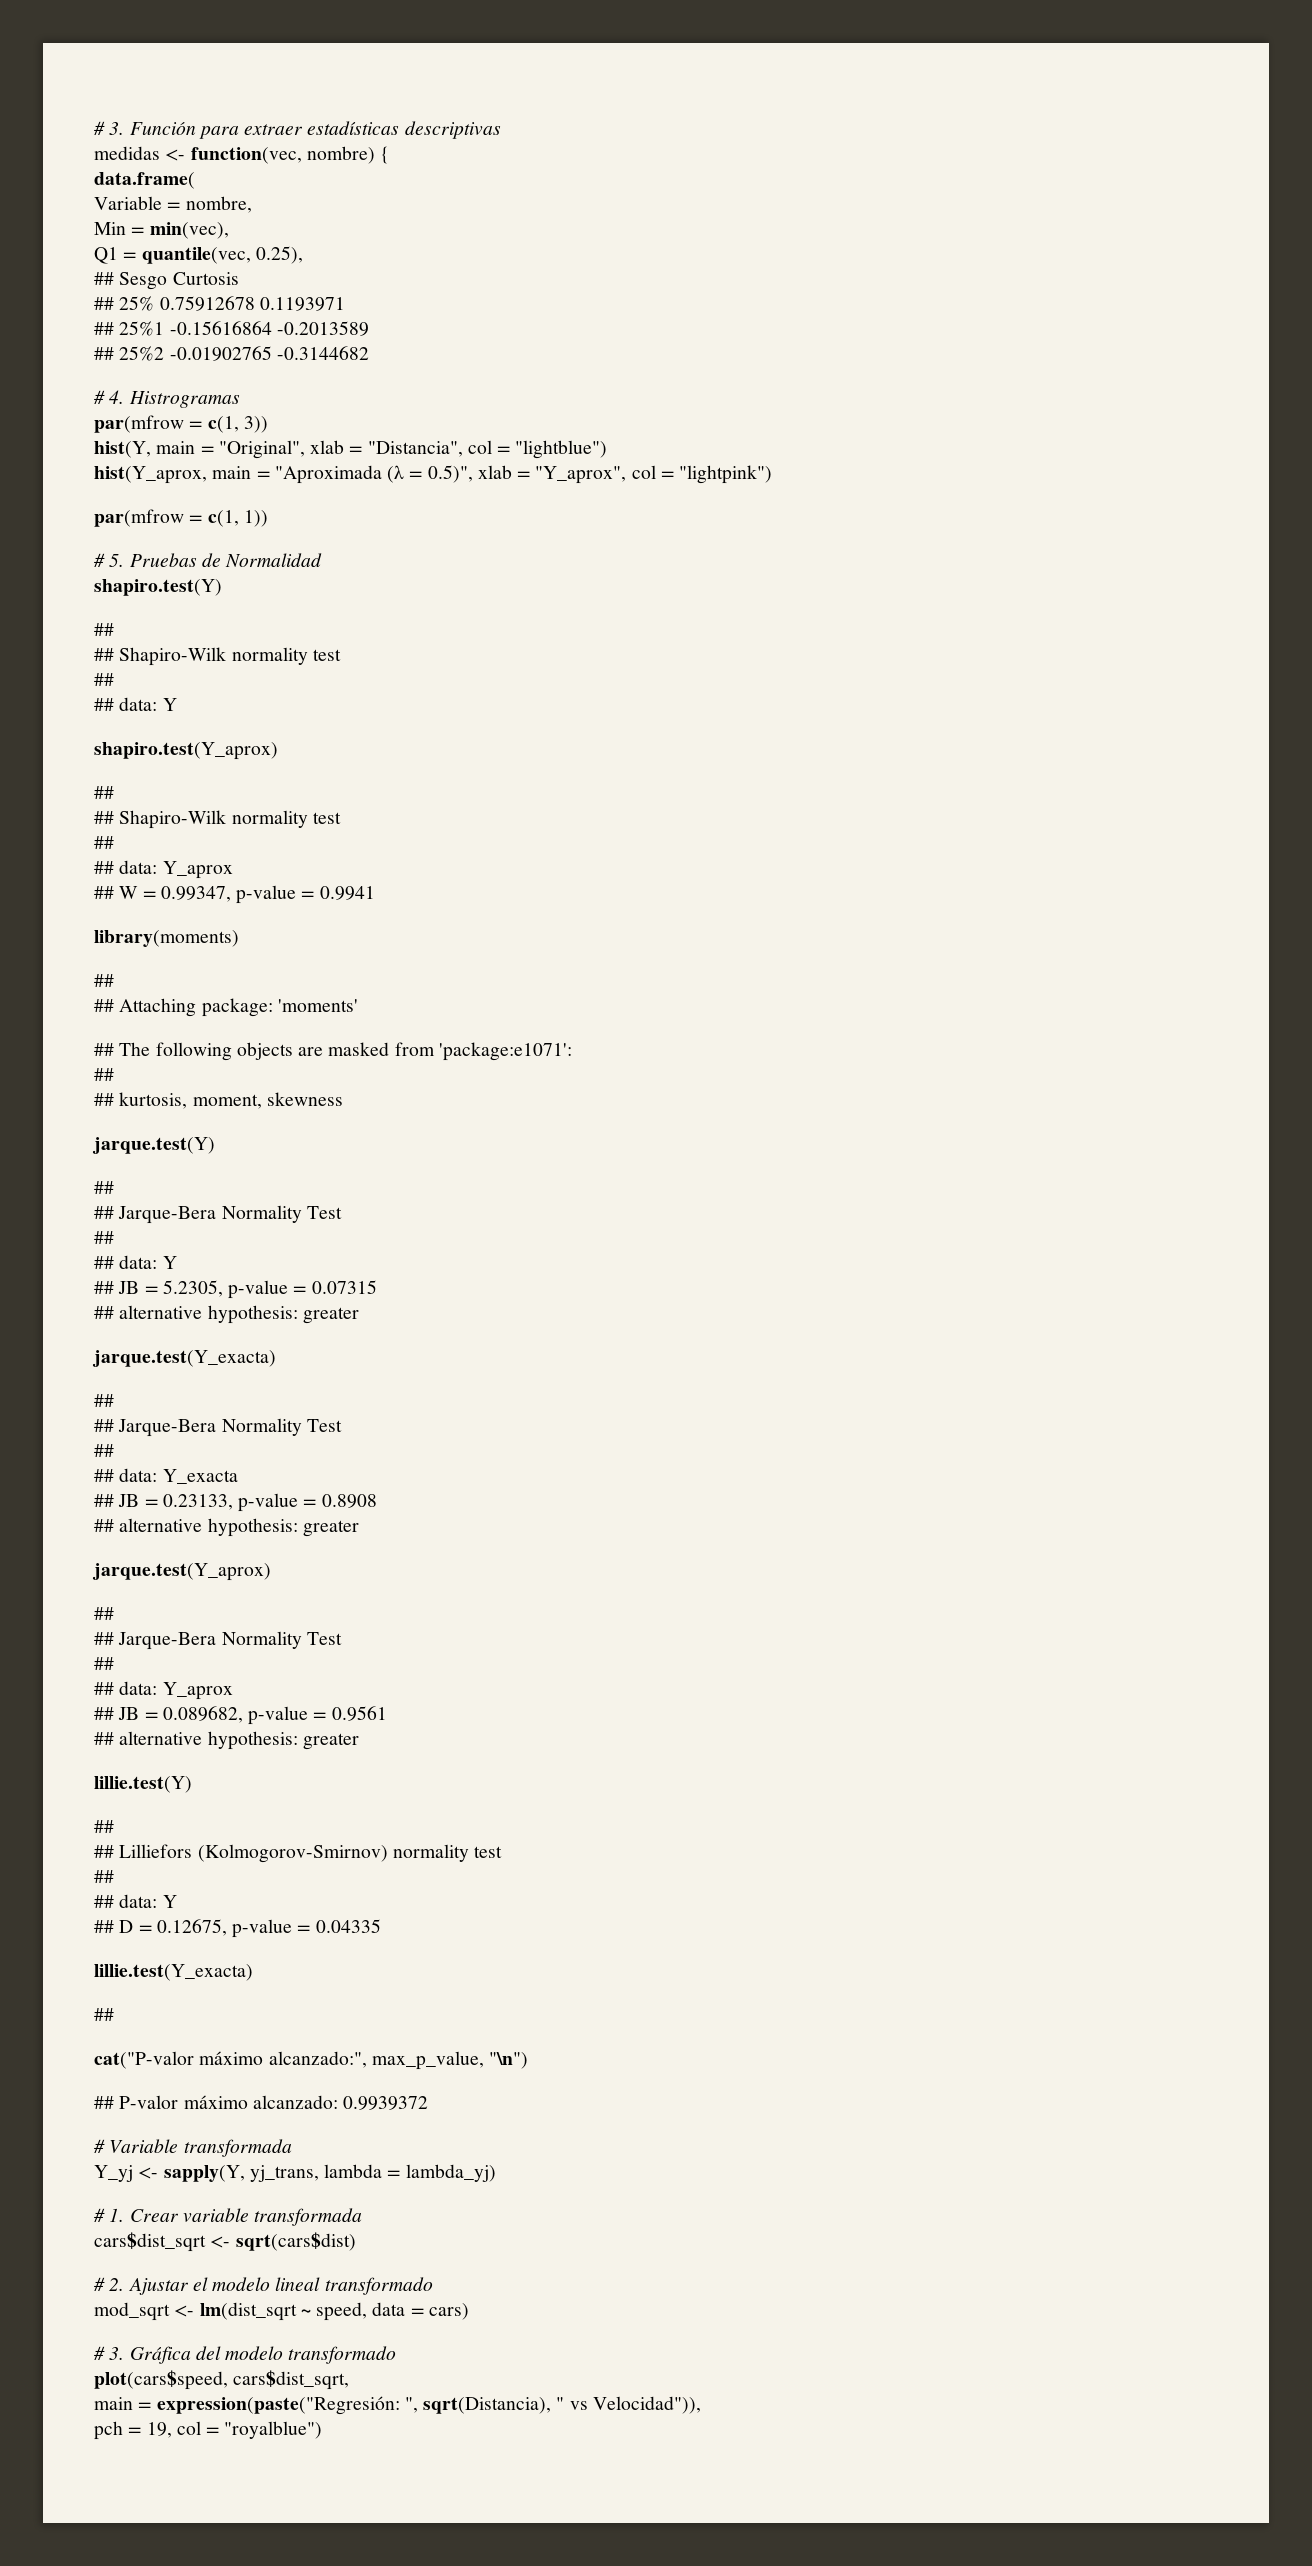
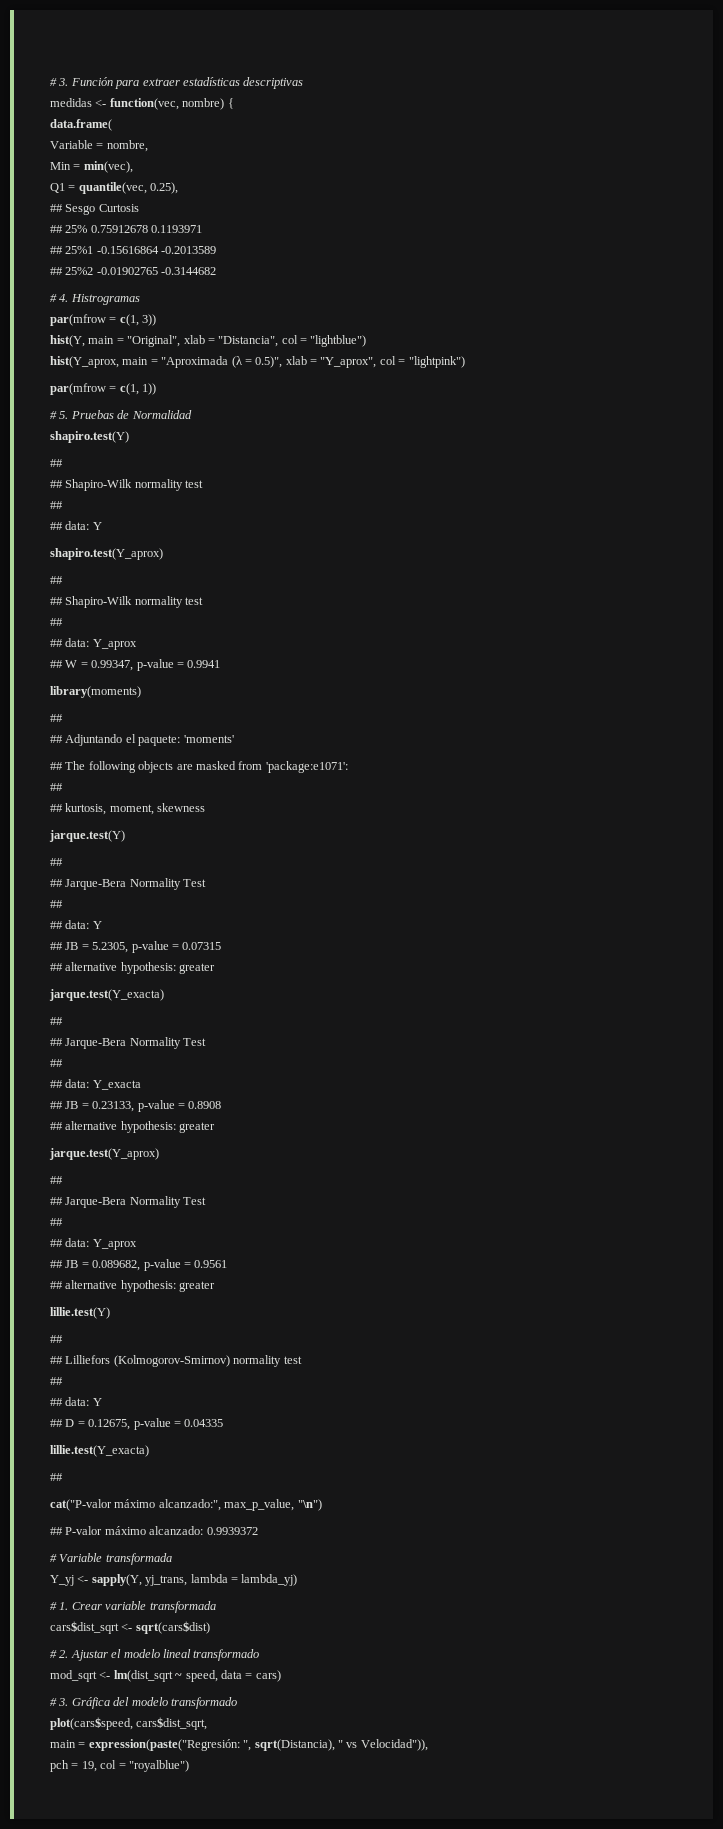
[119,998,273,1017] Attaching package: -> [65,734,181,746] Adjuntando el paquete:

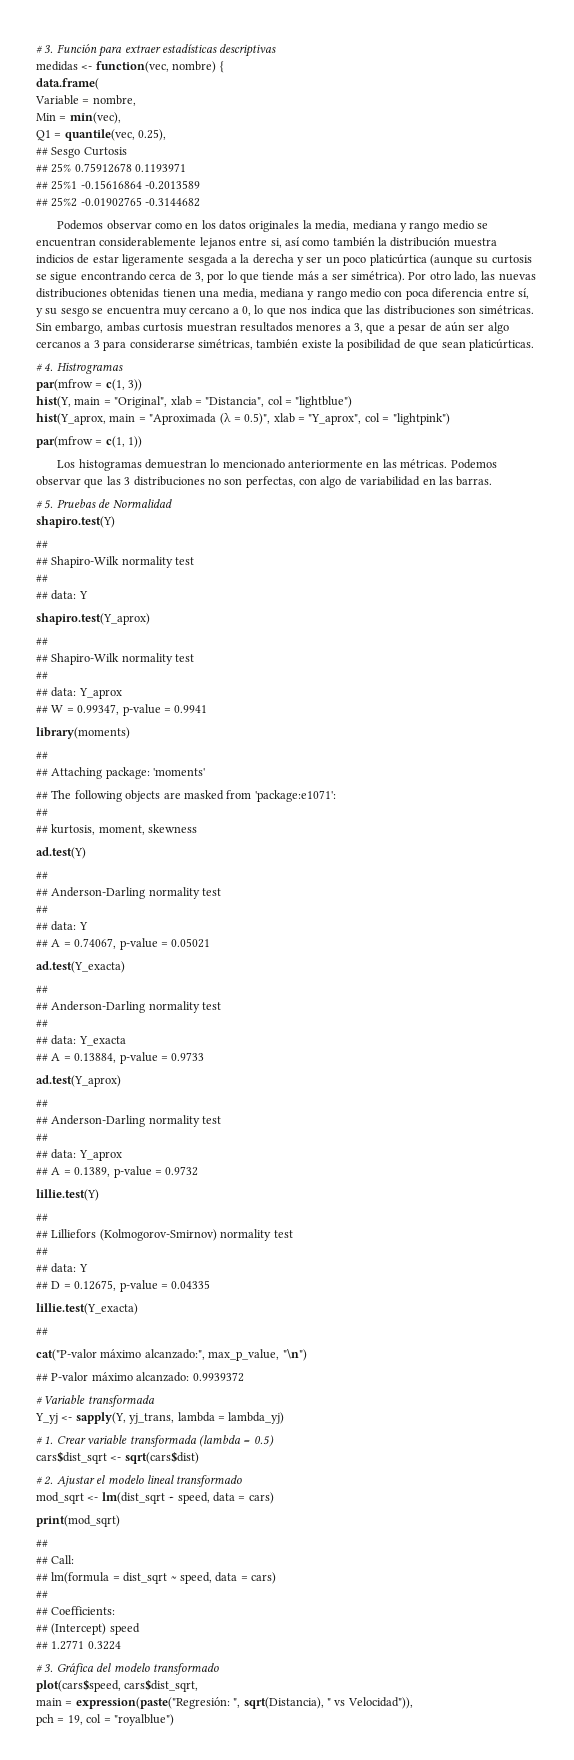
(217, 271) none -> [57,220,489,232] [36,237,497,249] [36,253,532,266] [36,271,536,283] [36,288,529,300] [36,305,535,317] [36,321,509,334] [36,338,534,351] // Podemos observar como en los datos originales la media, mediana y rango medio se encuentran considerablemente lejanos entre si, así como también la distribución muestra indicios de estar ligeramente sesgada a la derecha y ser un poco platicúrtica (aunque su curtosis se sigue encontrando cerca de 3, por lo que tiende más a ser simétrica). Por otro lado, las nuevas distribuciones obtenidas tienen una media, mediana y rango medio con poca diferencia entre sí, y su sesgo se encuentra muy cercano a 0, lo que nos indica que las distribuciones son simétricas. Sin embargo, ambas curtosis muestran resultados menores a 3, que a pesar de aún ser algo cercanos a 3 para considerarse simétricas, también existe la posibilidad de que sean platicúrticas.
(157, 389) none -> [57,459,497,471] [36,476,493,488] // Los histogramas demuestran lo mencionado anteriormente en las métricas. Podemos observar que las 3 distribuciones no son perfectas, con algo de variabilidad en las barras.
[65,734,181,746] Adjuntando el paquete: -> [51,767,150,779] Attaching package:
[49,830,125,842] [50,858,63,866] [50,878,207,890] [50,900,63,908] [50,920,102,929] [50,941,222,953] [50,962,216,974] [49,989,164,1001] [50,1017,63,1025] [50,1037,207,1049] jarque.test(Y) // ## // ## Jarque-Bera Normality Test // ## // ## data: Y // ## JB = 5.2305, p-value = 0.07315 // ## alternative hypothesis: greater // jarque.test(Y_exacta) // ## // ## Jarque-Bera Normality Test -> [36,847,86,859] [36,871,48,879] [36,887,222,899] [36,905,48,913] [36,921,88,931] [36,938,211,950] [36,961,125,973] [36,985,48,993] [36,1001,222,1013] ad.test(Y) // ## // ## Anderson-Darling normality test // ## // ## data: Y // ## A = 0.74067, p-value = 0.05021 // ad.test(Y_exacta) // ## // ## Anderson-Darling normality test
[65,1100,222,1112] [50,1121,216,1133] [49,1148,159,1160] [50,1176,63,1184] [50,1196,207,1208] [50,1218,63,1226] [50,1238,137,1250] [50,1259,228,1271] [50,1280,216,1292] JB = 0.23133, p-value = 0.8908 // ## alternative hypothesis: greater // jarque.test(Y_aprox) // ## // ## Jarque-Bera Normality Test // ## // ## data: Y_aprox // ## JB = 0.089682, p-value = 0.9561 // ## alternative hypothesis: greater -> [51,1052,205,1064] [36,1075,121,1087] [36,1099,48,1107] [36,1115,222,1127] [36,1133,48,1141] [36,1149,122,1161] [36,1166,199,1178] A = 0.13884, p-value = 0.9733 // ad.test(Y_aprox) // ## // ## Anderson-Darling normality test // ## // ## data: Y_aprox // ## A = 0.1389, p-value = 0.9732
(216, 1607) none -> [198,1435,274,1447] (lambda = 0.5)
(281, 1676) none -> [36,1515,120,1527] [36,1539,48,1547] [36,1555,75,1564] [36,1572,276,1584] [36,1590,48,1598] [36,1606,116,1615] [36,1623,140,1635] [36,1640,121,1650] // print(mod_sqrt) // ## // ## Call: // ## lm(formula = dist_sqrt ~ speed, data = cars) // ## // ## Coefficients: // ## (Intercept) speed // ## 1.2771 0.3224

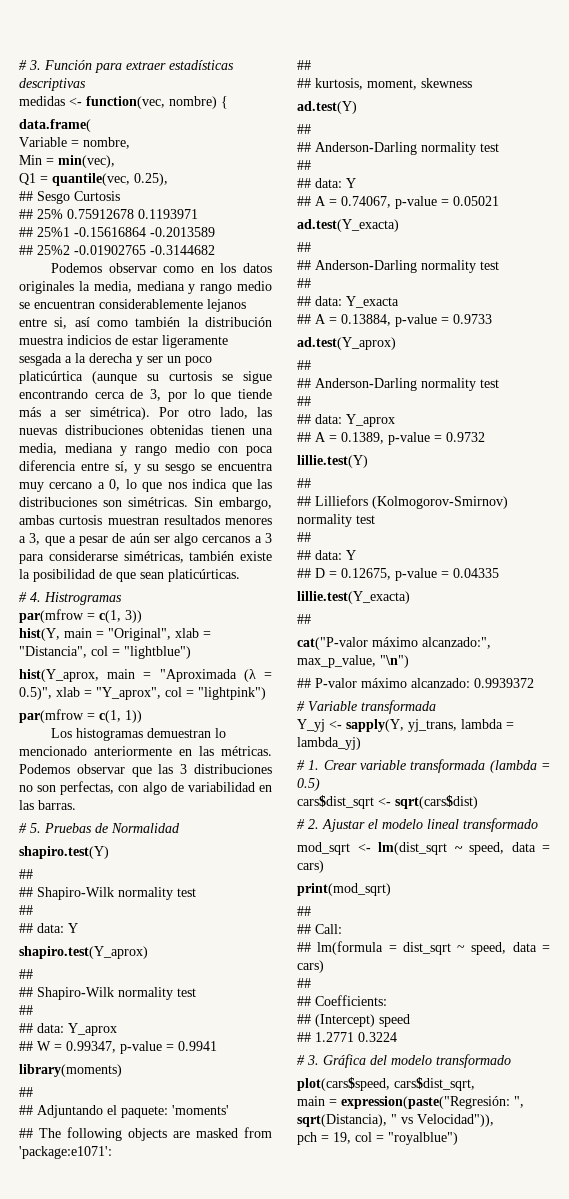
[51,767,150,779] Attaching package: -> [37,1105,168,1118] Adjuntando el paquete:

